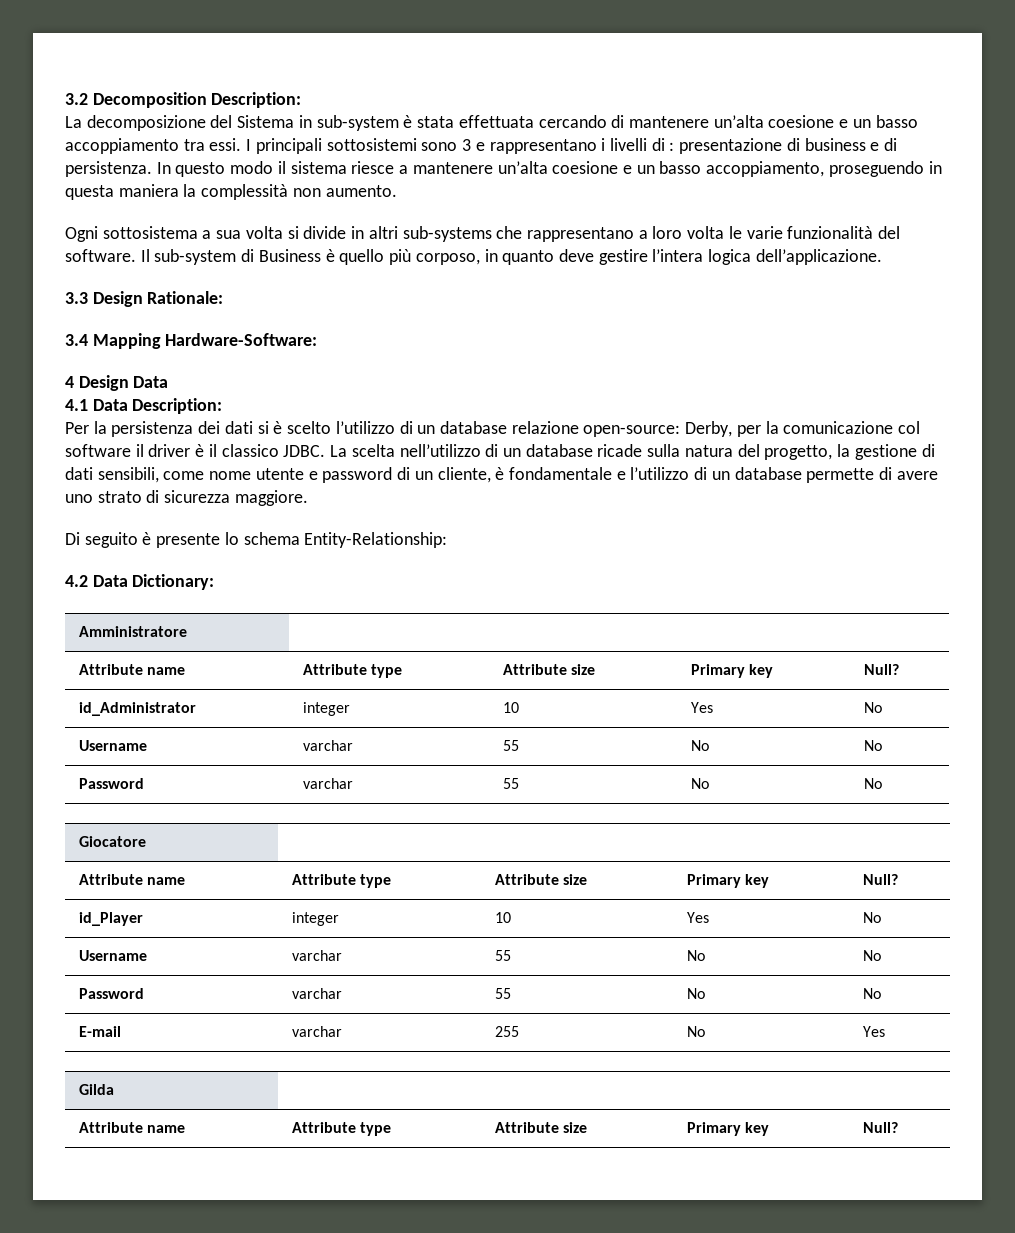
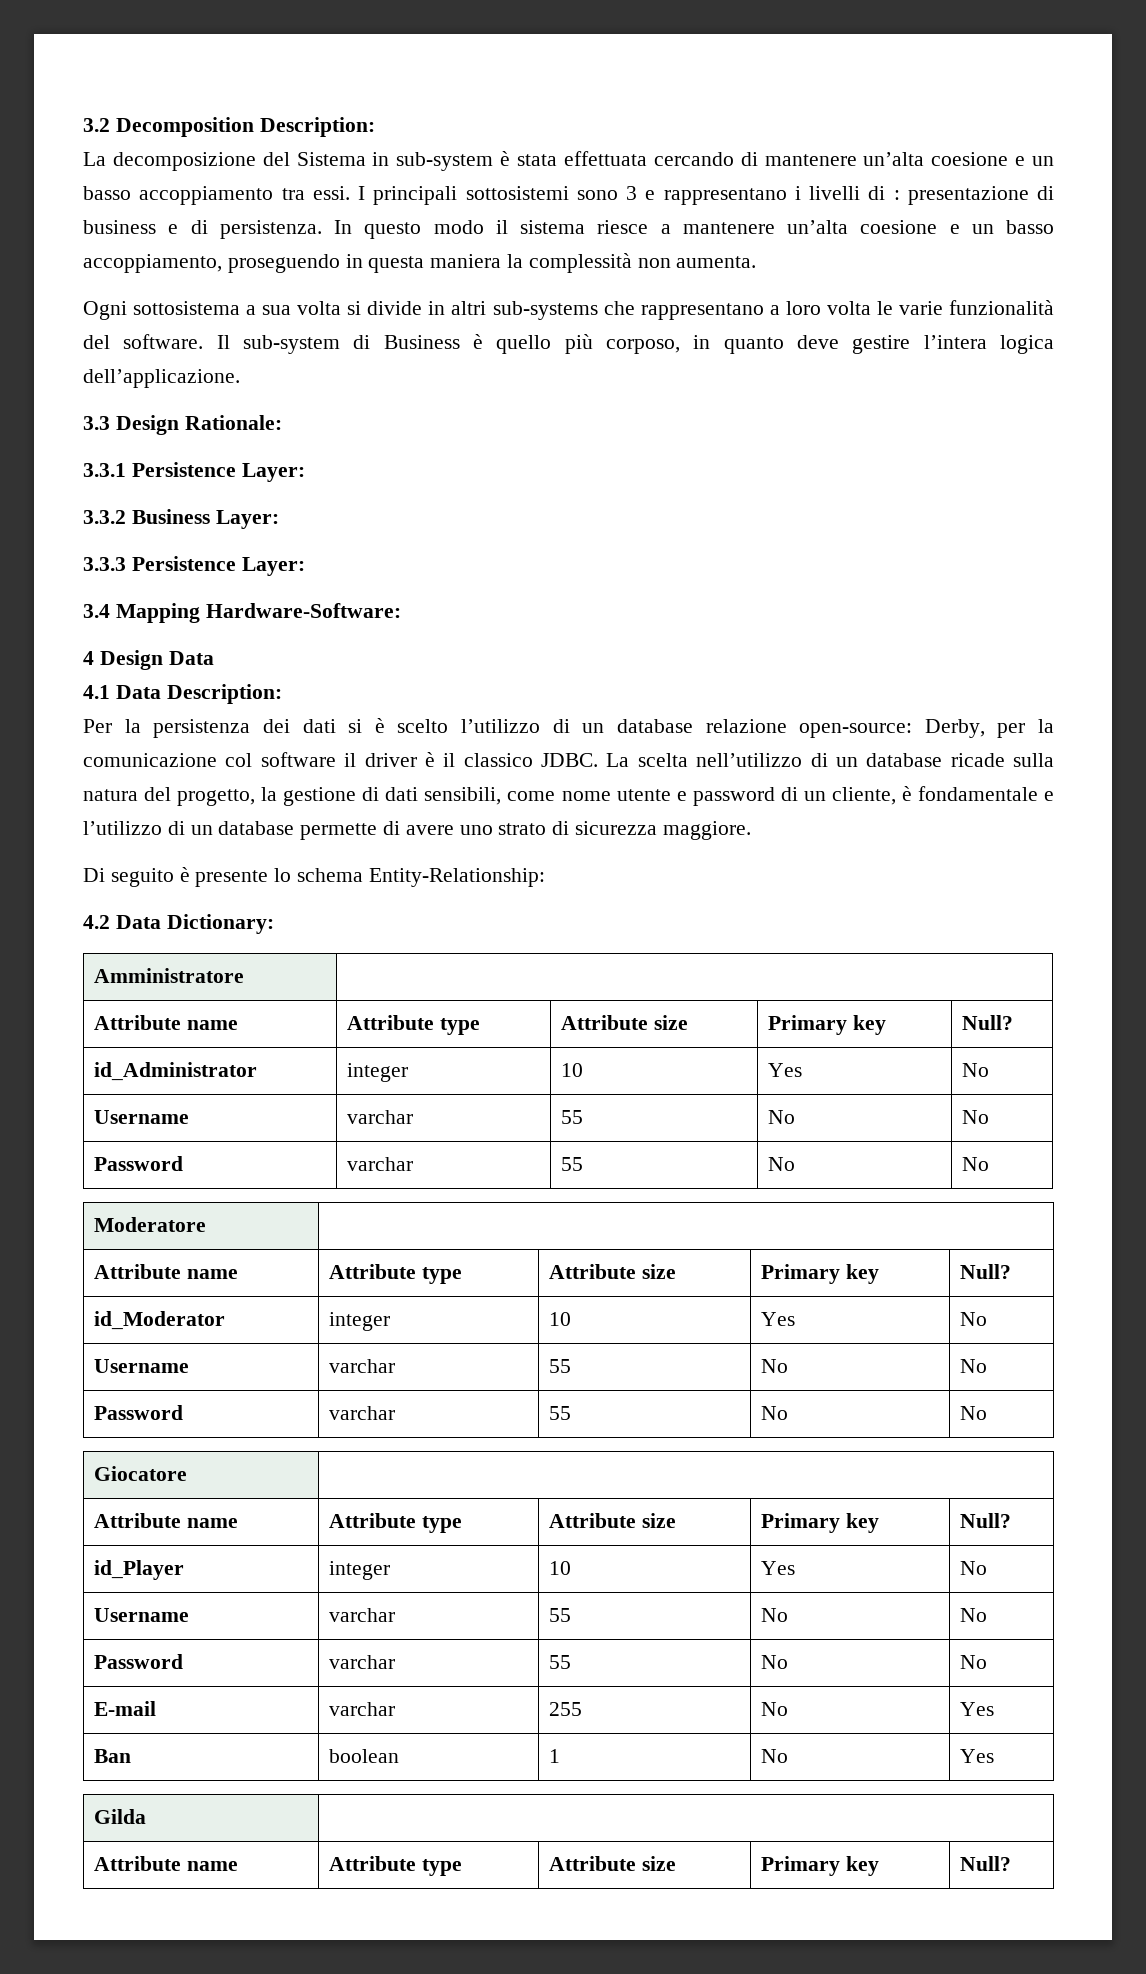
[325,185,397,197] aumento. -> [676,256,757,268] aumenta.
(224, 297) none -> [83,462,305,482] [83,509,279,529] [83,556,305,576] // 3.3.1 Persistence Layer: // 3.3.2 Business Layer: // 3.3.3 Persistence Layer:
(882, 783) none -> [94,1217,207,1232] [94,1264,239,1279] [329,1264,463,1284] [549,1264,677,1279] [761,1264,880,1284] [960,1264,1012,1279] [94,1311,226,1330] [329,1312,391,1331] [549,1312,572,1326] [761,1312,796,1326] [960,1312,988,1326] [94,1359,190,1373] [329,1359,396,1373] [549,1359,572,1373] [761,1359,789,1373] [960,1359,988,1373] [94,1405,184,1420] [329,1406,396,1420] [549,1406,572,1420] [761,1406,789,1420] [960,1406,988,1420] // Moderatore | // Attribute name | Attribute type | Attribute size | Primary key | Null? // id_Moderator | integer | 10 | Yes | No // Username | varchar | 55 | No | No // Password | varchar | 55 | No | No
(885, 1031) none -> [94,1749,132,1763] [329,1749,400,1763] [549,1749,561,1763] [761,1749,789,1763] [960,1749,995,1763] // Ban | boolean | 1 | No | Yes

